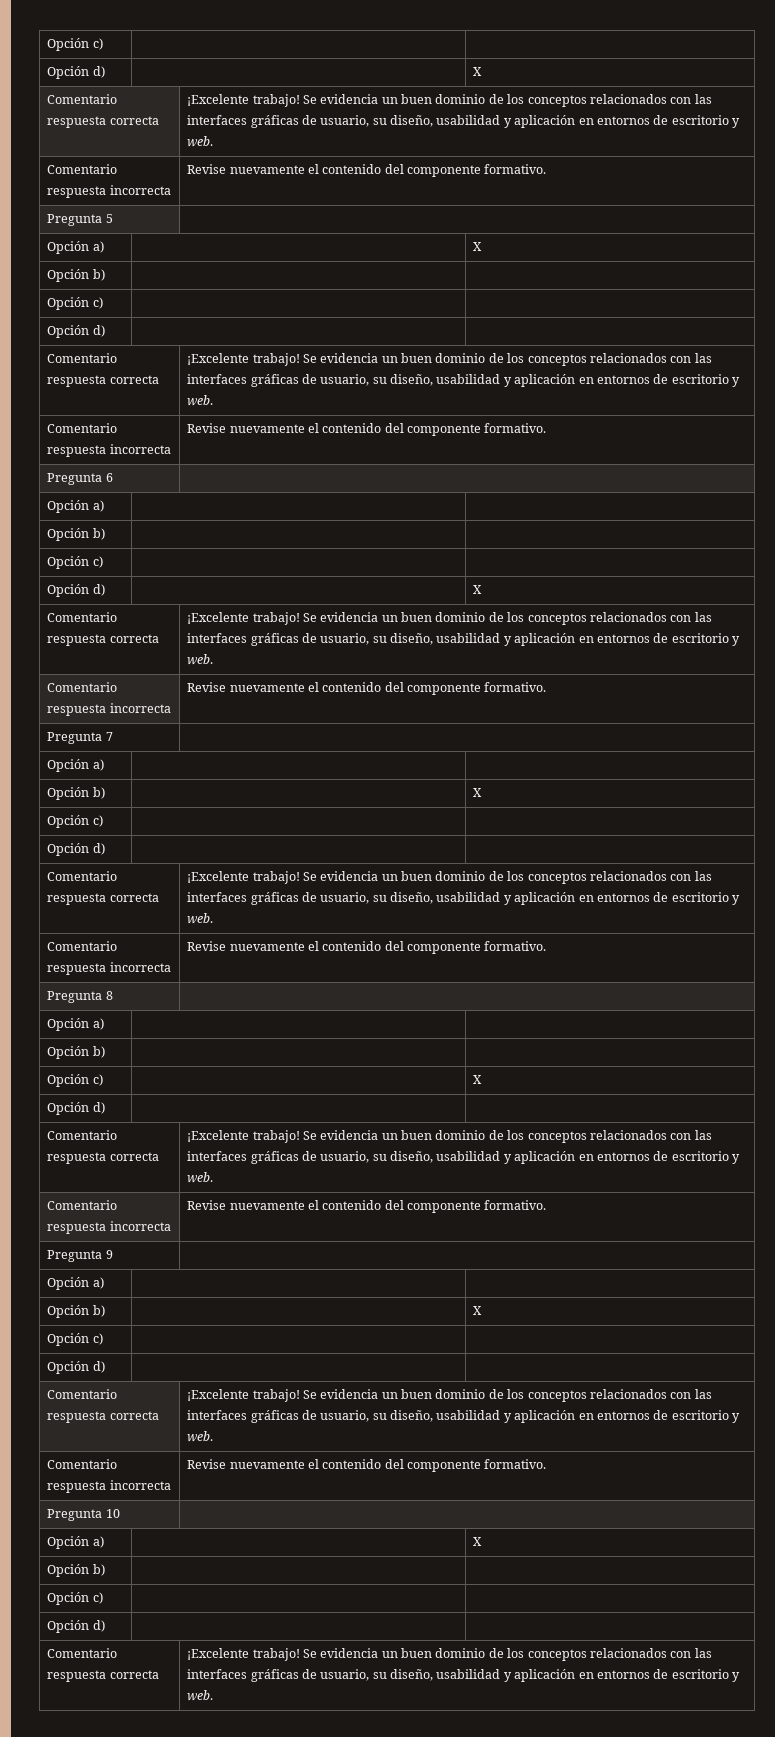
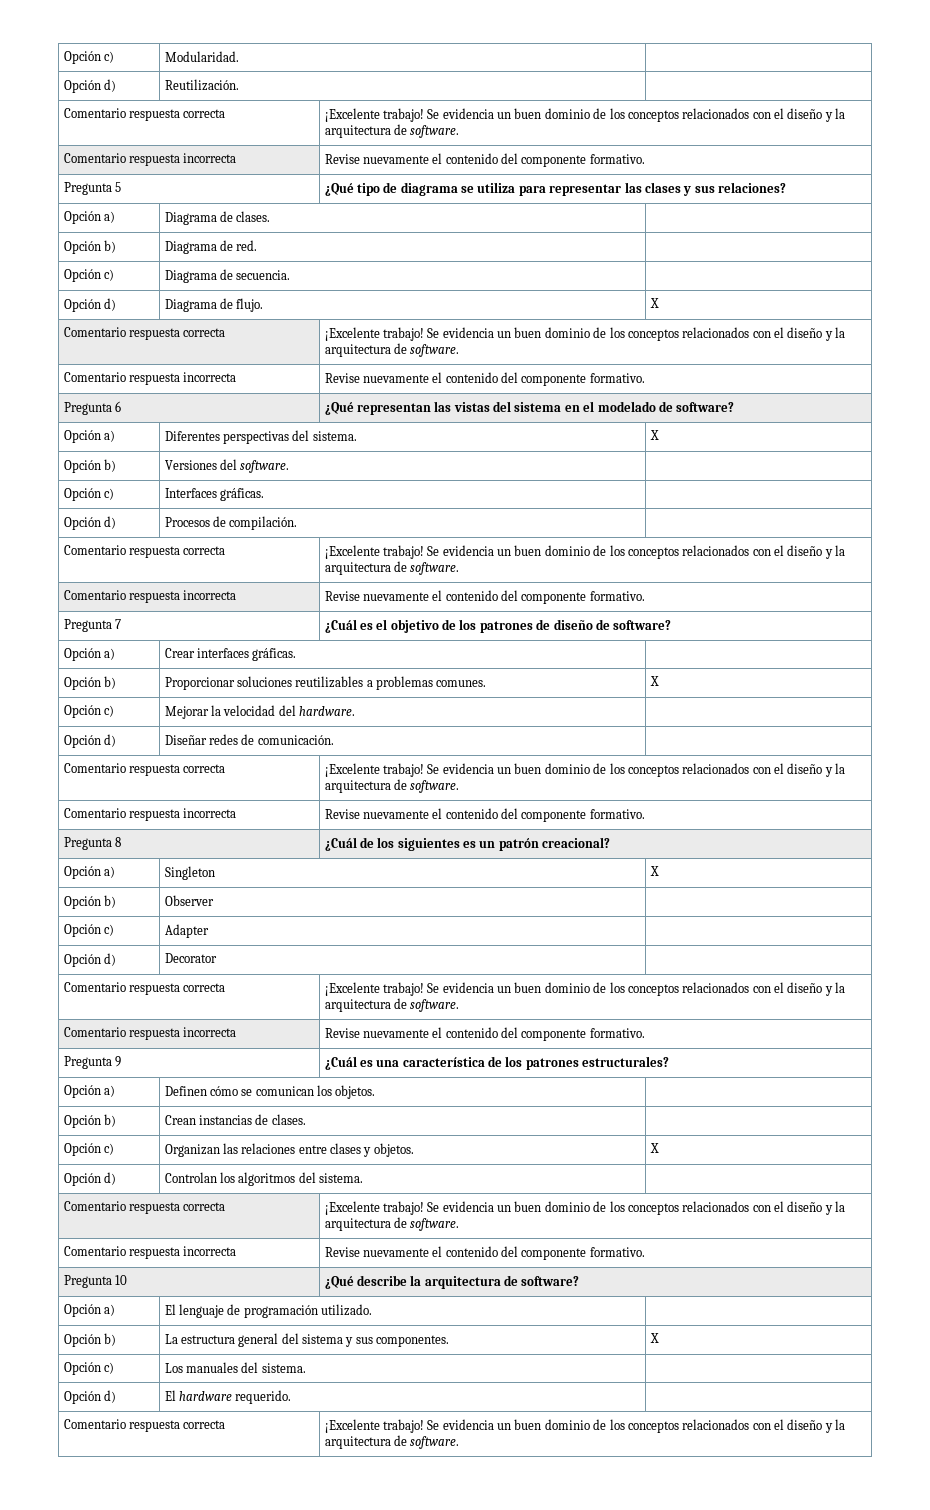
[47,38,103,51] [47,66,105,79] Opción c) | | // Opción d) | -> [63,51,114,64] [164,51,239,62] [63,79,116,93] [164,79,239,91] [63,108,226,121] [324,108,846,122] [324,124,460,138] [63,153,237,166] [324,153,645,167] [63,182,121,195] [324,182,787,196] [63,211,115,224] [164,211,271,225] [63,240,116,254] [164,240,258,254] [63,269,114,282] [164,269,291,283] [63,298,116,312] [164,298,264,312] Opción c) | Modularidad. | // Opción d) | Reutilización. | // Comentario respuesta correcta | ¡Excelente trabajo! Se evidencia un buen dominio de los conceptos relacionados con el diseño y la arquitectura de software. // Comentario respuesta incorrecta | Revise nuevamente el contenido del componente formativo. // Pregunta 5 | ¿Qué tipo de diagrama se utiliza para representar las clases y sus relaciones? // Opción a) | Diagrama de clases. | // Opción b) | Diagrama de red. | // Opción c) | Diagrama de secuencia. | // Opción d) | Diagrama de flujo.
[694,94,712,104] [187,115,741,128] [187,136,214,147] las interfaces gráficas de usuario, su diseño, usabilidad y aplicación en entornos de escritorio y web. -> [774,327,846,341] [324,343,460,357] el diseño y la arquitectura de software.
[105,214,113,223] [47,241,104,254] [473,242,483,251] [47,269,105,282] [47,297,103,310] [47,325,105,338] 5 | // Opción a) | | X // Opción b) | | // Opción c) | | // Opción d) | -> [114,401,121,412] [324,401,735,415] [63,430,115,443] [164,430,357,444] [649,430,659,440] [63,459,116,473] [164,459,290,473] [63,488,114,501] [164,488,264,501] [63,516,116,530] [164,516,298,530] 6 | ¿Qué representan las vistas del sistema en el modelado de software? // Opción a) | Diferentes perspectivas del sistema. | X // Opción b) | Versiones del software. | // Opción c) | Interfaces gráficas. | // Opción d) | Procesos de compilación.
[694,353,712,363] [187,374,741,387] [187,395,214,406] [47,423,118,433] [47,444,171,457] [187,423,547,436] [47,473,113,485] [47,500,104,513] [47,528,105,541] [47,556,103,569] [47,584,105,597] [473,585,483,594] [47,612,118,622] [47,634,159,646] [187,612,712,625] [187,633,741,646] [187,654,214,665] las interfaces gráficas de usuario, su diseño, usabilidad y aplicación en entornos de escritorio y web. // Comentario respuesta incorrecta | Revise nuevamente el contenido del componente formativo. // Pregunta 6 | // Opción a) | | // Opción b) | | // Opción c) | | // Opción d) | | X // Comentario respuesta correcta | ¡Excelente trabajo! Se evidencia un buen dominio de los conceptos relacionados con las interfaces gráficas de usuario, su diseño, usabilidad y aplicación en entornos de escritorio y web. -> [774,545,846,559] [324,561,460,575] el diseño y la arquitectura de software.
[47,759,104,772] [47,787,105,800] [473,788,483,797] [47,815,103,828] [47,843,105,856] // Opción a) | | // Opción b) | | X // Opción c) | | // Opción d) | -> [324,619,672,633] [63,648,115,661] [164,648,297,661] [63,676,116,690] [164,676,487,690] [649,676,659,686] [63,705,114,718] [164,705,356,719] [63,734,116,748] [164,734,334,745] ¿Cuál es el objetivo de los patrones de diseño de software? // Opción a) | Crear interfaces gráficas. | // Opción b) | Proporcionar soluciones reutilizables a problemas comunes. | X // Opción c) | Mejorar la velocidad del hardware. | // Opción d) | Diseñar redes de comunicación.
[694,871,712,881] [187,892,741,905] [187,913,214,924] las interfaces gráficas de usuario, su diseño, usabilidad y aplicación en entornos de escritorio y web. -> [774,763,846,777] [324,779,460,793] el diseño y la arquitectura de software.
[47,1018,104,1031] [47,1046,105,1059] [47,1074,103,1087] [473,1075,483,1084] [47,1102,105,1115] // Opción a) | | // Opción b) | | // Opción c) | | X // Opción d) | -> [324,837,611,851] [63,866,115,879] [164,866,215,880] [649,866,659,876] [63,895,116,909] [164,895,214,906] [63,924,114,937] [164,924,209,938] [63,953,116,967] [164,953,217,963] ¿Cuál de los siguientes es un patrón creacional? // Opción a) | Singleton | X // Opción b) | Observer | // Opción c) | Adapter | // Opción d) | Decorator
[694,1130,712,1140] [187,1151,741,1164] [187,1172,214,1183] las interfaces gráficas de usuario, su diseño, usabilidad y aplicación en entornos de escritorio y web. -> [774,982,846,996] [324,998,460,1012] el diseño y la arquitectura de software.
[47,1277,104,1290] [47,1305,105,1318] [473,1306,483,1315] [47,1333,103,1346] [47,1361,105,1374] // Opción a) | | // Opción b) | | X // Opción c) | | // Opción d) | -> [324,1056,670,1070] [63,1085,115,1098] [164,1085,376,1099] [63,1114,116,1128] [164,1114,306,1125] [63,1143,114,1156] [164,1143,414,1157] [649,1143,659,1153] [63,1172,116,1186] [164,1172,364,1186] ¿Cuál es una característica de los patrones estructurales? // Opción a) | Definen cómo se comunican los objetos. | // Opción b) | Crean instancias de clases. | // Opción c) | Organizan las relaciones entre clases y objetos. | X // Opción d) | Controlan los algoritmos del sistema.
[694,1389,712,1399] [187,1410,741,1423] [187,1431,214,1442] las interfaces gráficas de usuario, su diseño, usabilidad y aplicación en entornos de escritorio y web. -> [774,1201,846,1215] [324,1217,460,1231] el diseño y la arquitectura de software.
[47,1536,104,1549] [473,1537,483,1546] [47,1564,105,1577] [47,1592,103,1605] [47,1620,105,1633] // Opción a) | | X // Opción b) | | // Opción c) | | // Opción d) | -> [324,1275,580,1289] [63,1304,115,1317] [164,1304,373,1318] [63,1333,116,1347] [164,1333,450,1347] [649,1333,659,1343] [63,1362,114,1375] [164,1362,306,1373] [63,1390,116,1404] [164,1390,292,1404] ¿Qué describe la arquitectura de software? // Opción a) | El lenguaje de programación utilizado. | // Opción b) | La estructura general del sistema y sus componentes. | X // Opción c) | Los manuales del sistema. | // Opción d) | El hardware requerido.
[694,1648,712,1658] [187,1669,741,1682] [187,1690,214,1701] las interfaces gráficas de usuario, su diseño, usabilidad y aplicación en entornos de escritorio y web. -> [774,1419,846,1433] [324,1435,460,1449] el diseño y la arquitectura de software.

